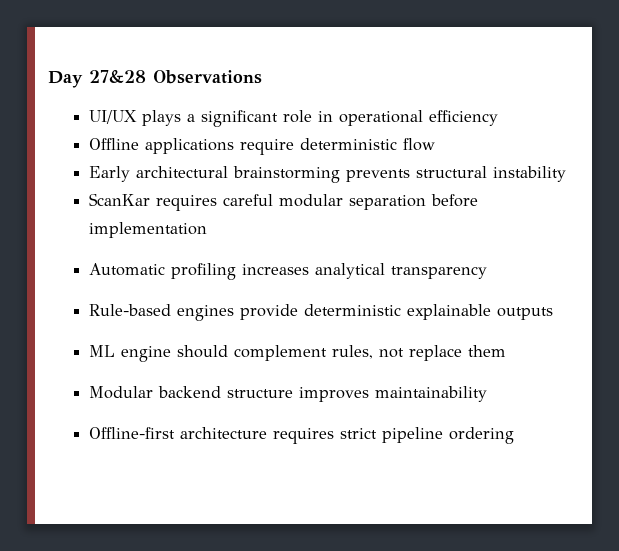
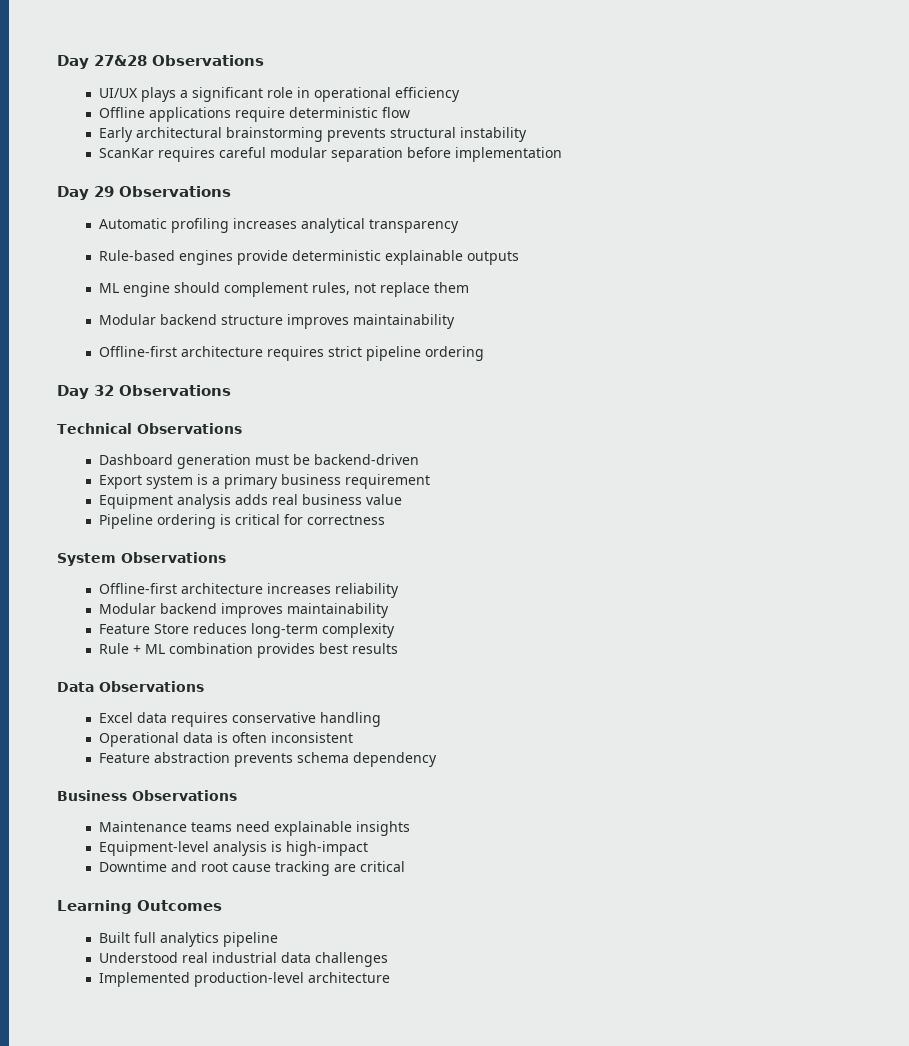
(208, 230) none -> [57,186,231,200] // Day 29 Observations
(515, 435) none -> [57,385,231,399] [57,423,242,434] [98,454,419,469] [98,474,430,489] [98,494,402,509] [98,514,385,529] [57,552,226,566] [98,583,399,598] [98,603,389,618] [98,623,395,638] [98,643,398,658] [57,681,204,692] [98,712,381,727] [98,732,353,747] [98,752,437,767] [57,790,237,801] [98,821,410,836] [98,841,368,856] [98,861,405,876] [57,900,222,914] [98,932,278,947] [98,952,388,967] [98,972,390,987] // Day 32 Observations // Technical Observations // Dashboard generation must be backend-driven // Export system is a primary business requirement // Equipment analysis adds real business value // Pipeline ordering is critical for correctness // System Observations // Offline-first architecture increases reliability // Modular backend improves maintainability // Feature Store reduces long-term complexity // Rule + ML combination provides best results // Data Observations // Excel data requires conservative handling // Operational data is often inconsistent // Feature abstraction prevents schema dependency // Business Observations // Maintenance teams need explainable insights // Equipment-level analysis is high-impact // Downtime and root cause tracking are critical // Learning Outcomes // Built full analytics pipeline // Understood real industrial data challenges // Implemented production-level architecture

